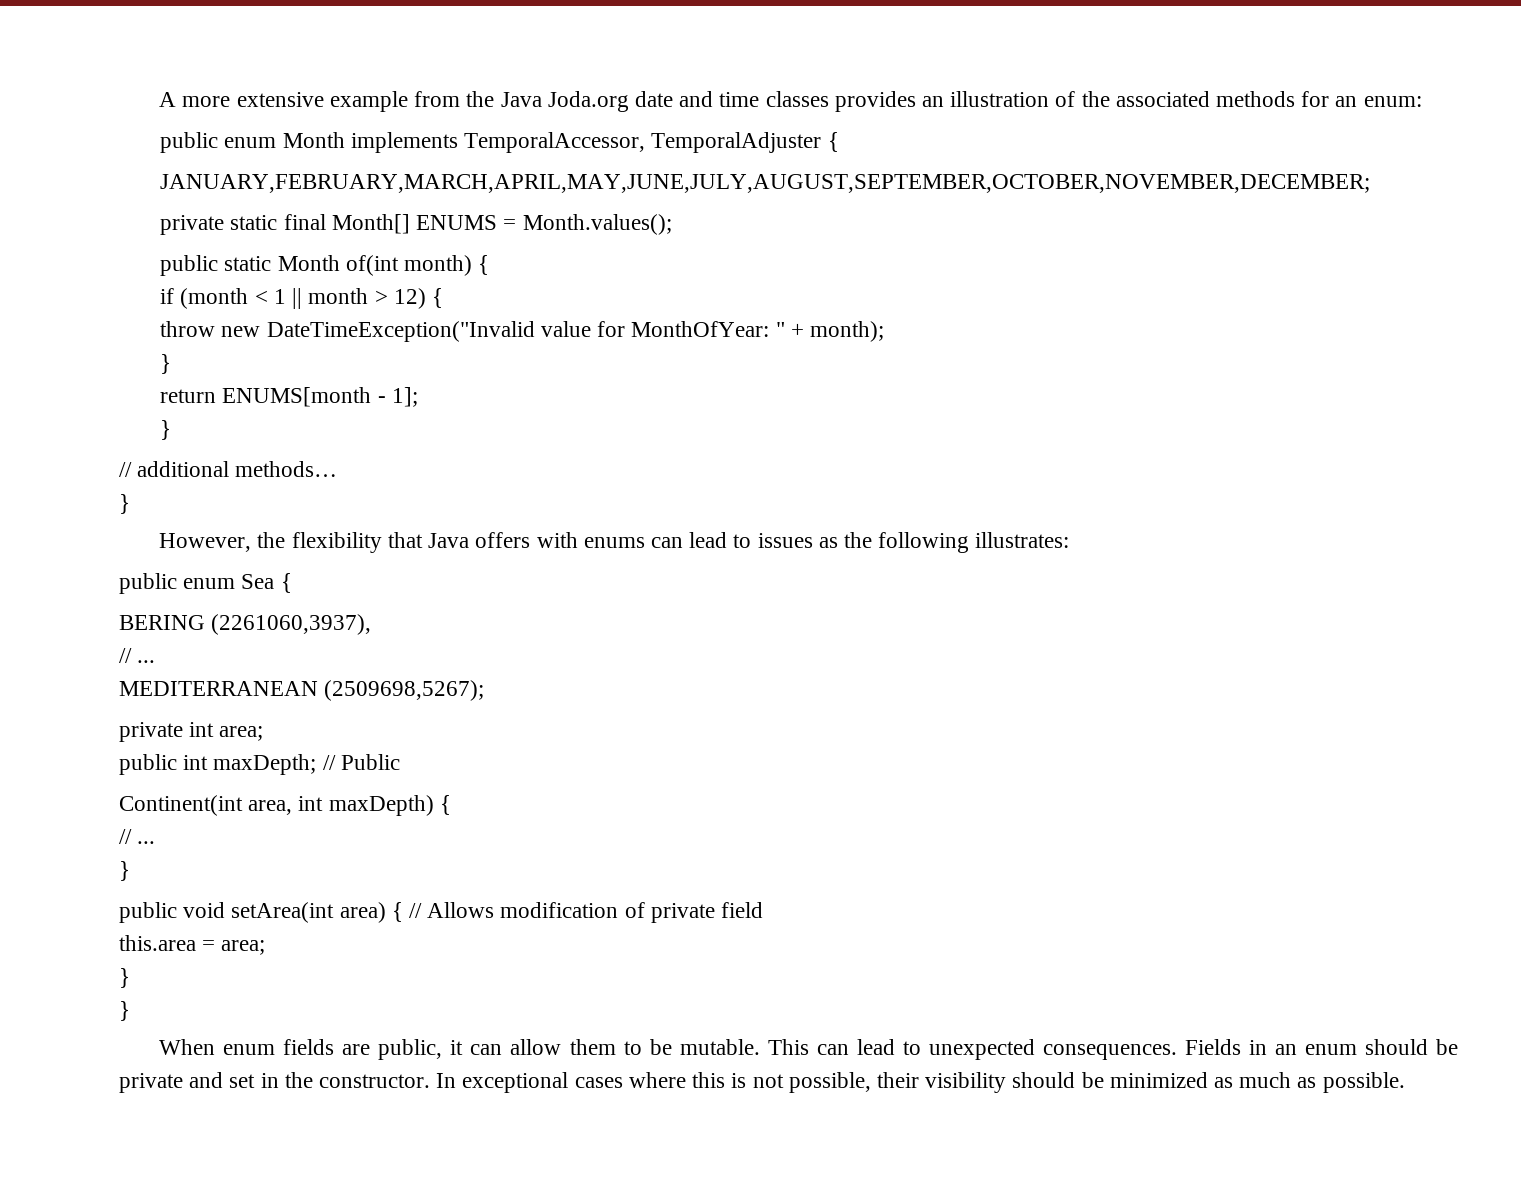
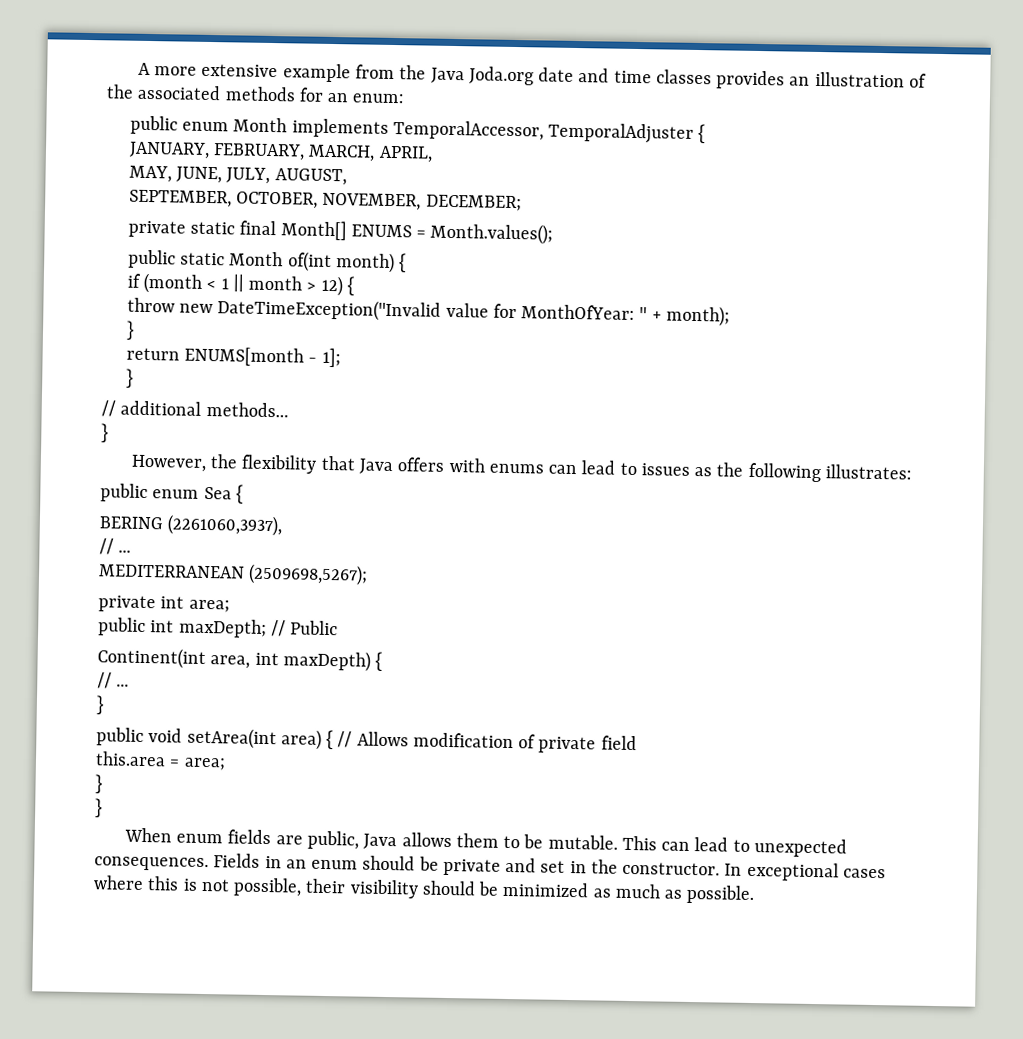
[160,174,1371,193] JANUARY,FEBRUARY,MARCH,APRIL,MAY,JUNE,JULY,AUGUST,SEPTEMBER,OCTOBER,NOVEMBER,DECEMBER; -> [128,141,433,163] [128,165,347,186] [128,189,522,212] JANUARY, FEBRUARY, MARCH, APRIL, // MAY, JUNE, JULY, AUGUST, // SEPTEMBER, OCTOBER, NOVEMBER, DECEMBER;
[450,1039,562,1055] it can allow -> [363,832,452,850] Java allows

